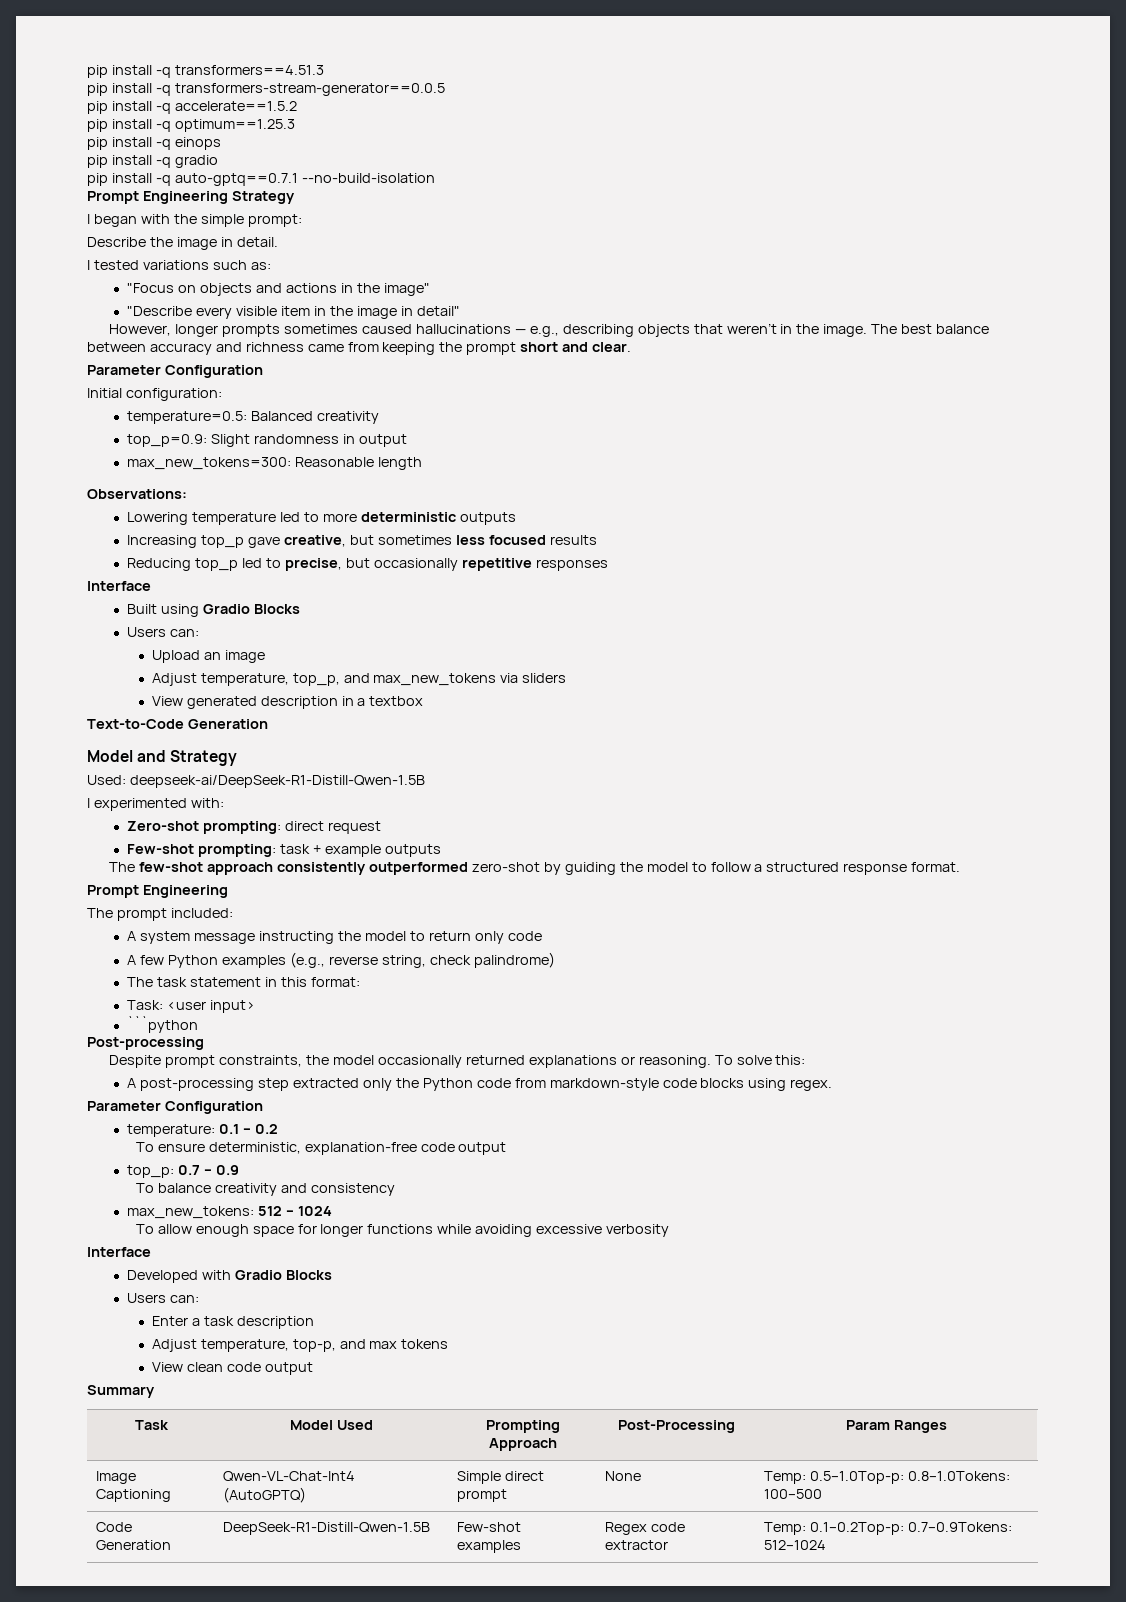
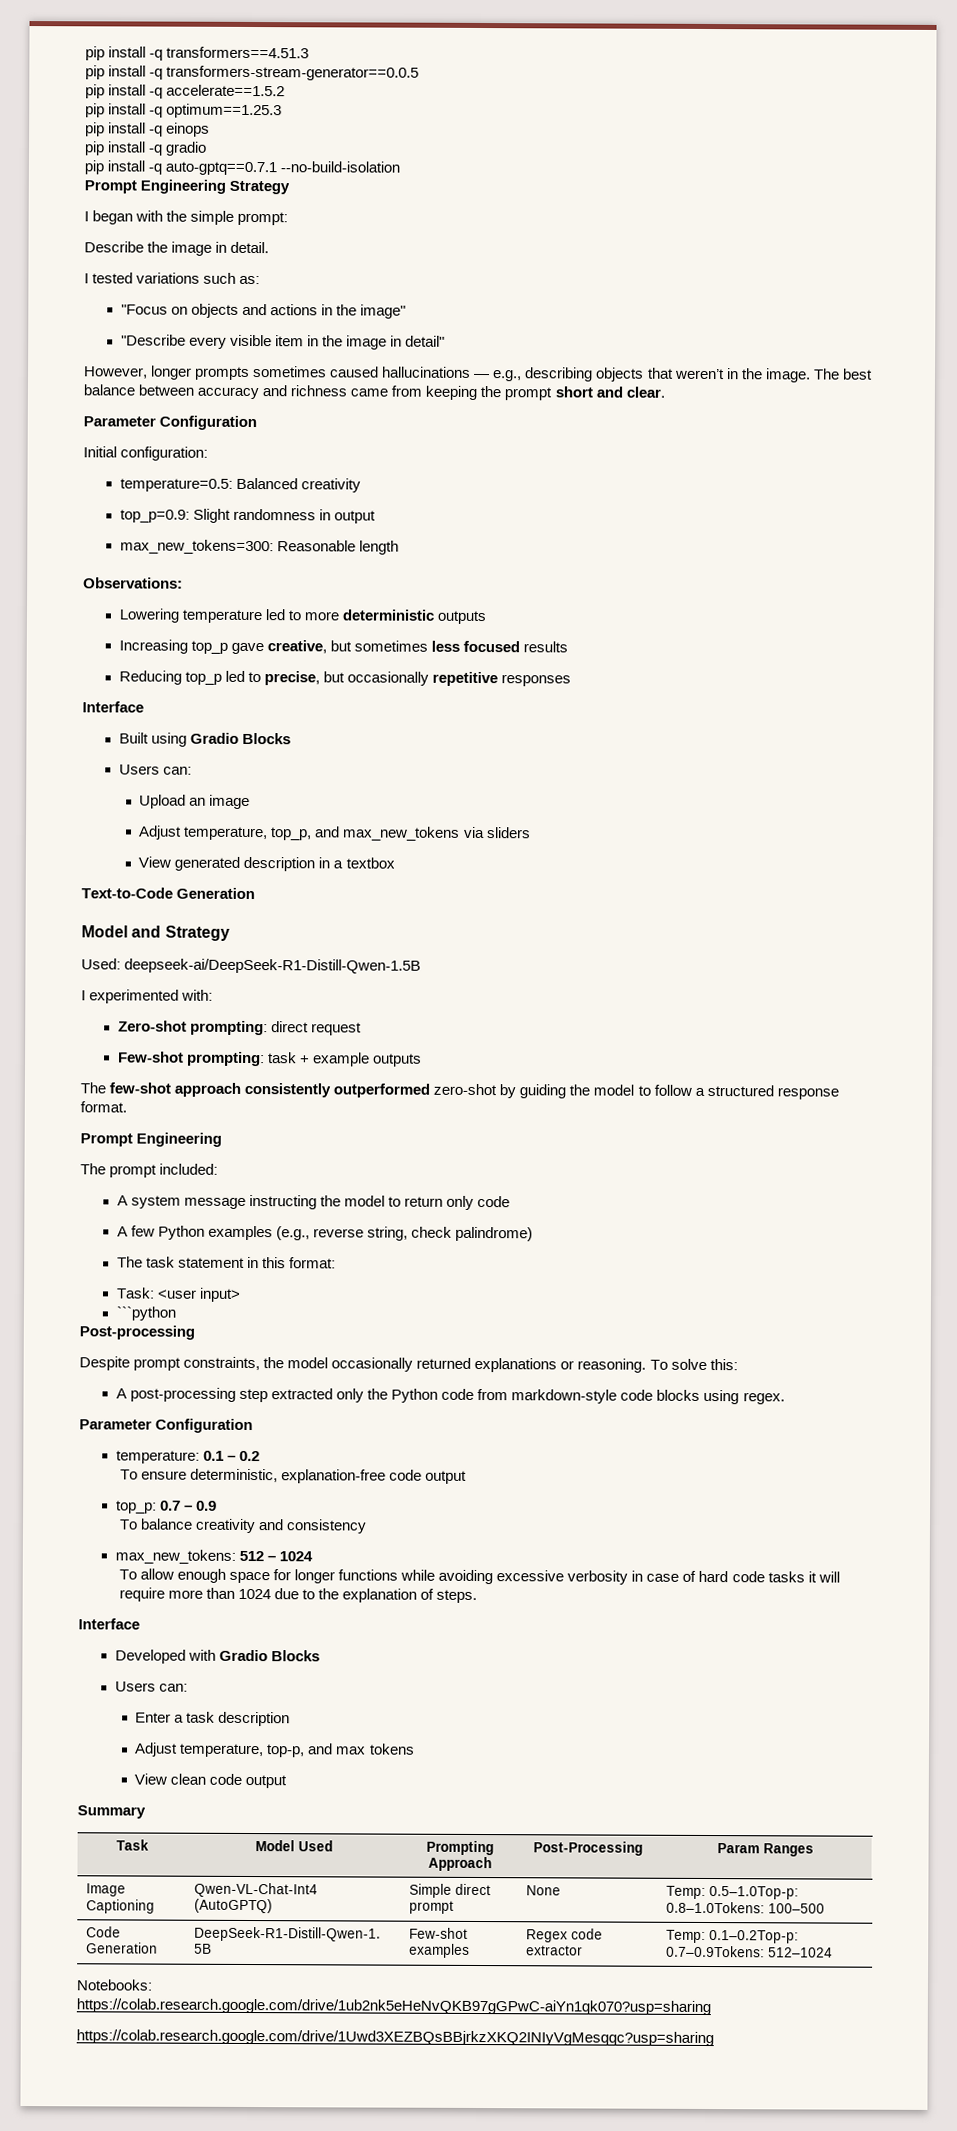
(670, 1230) none -> [631,1570,840,1583] [118,1587,478,1604] in case of hard code tasks it will require more than 1024 due to the explanation of steps.
(826, 1545) none -> [76,1979,153,1991] [76,1998,711,2016] [76,2029,714,2047] // Notebooks: // https://colab.research.google.com/drive/1ub2nk5eHeNvQKB97gGPwC-aiYn1qk070?usp=sharing // https://colab.research.google.com/drive/1Uwd3XEZBQsBBjrkzXKQ2INIyVgMesqqc?usp=sharing

